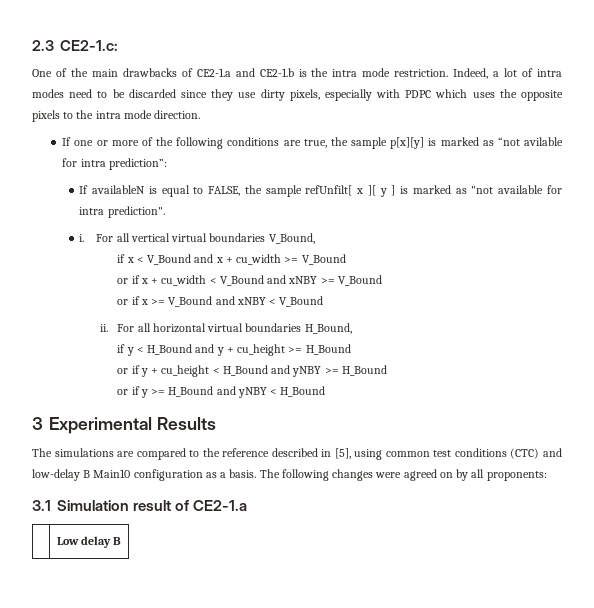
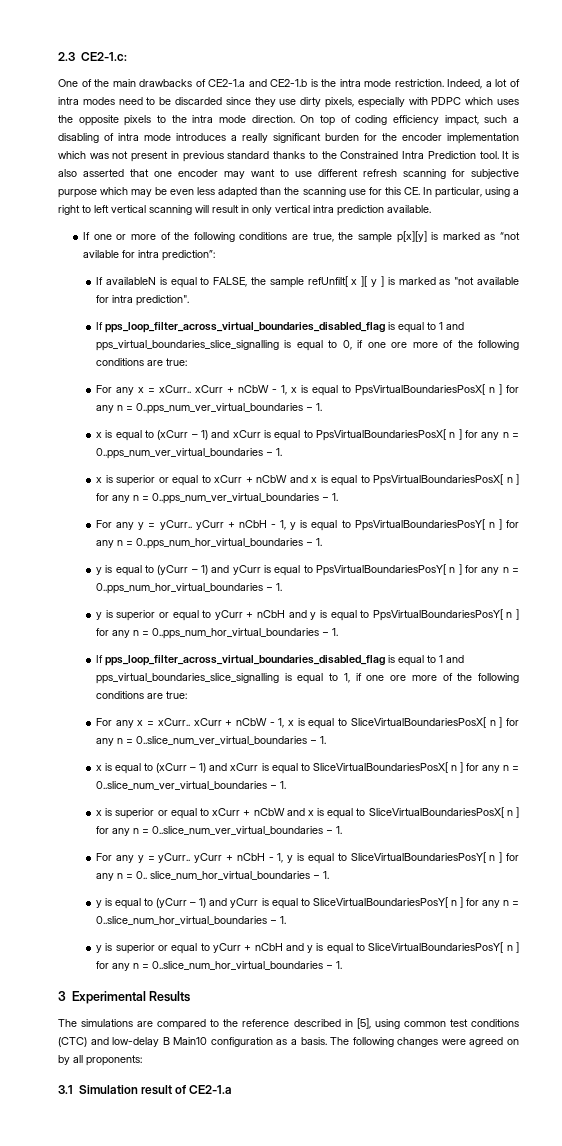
(201, 114) none -> [300,115,520,126] [58,133,519,144] [58,151,520,162] [58,169,519,179] [58,187,519,198] [58,205,431,216] On top of coding efficiency impact, such a disabling of intra mode introduces a really significant burden for the encoder implementation which was not present in previous standard thanks to the Constrained Intra Prediction tool. It is also asserted that one encoder may want to use different refresh scanning for subjective purpose which may be even less adapted than the scanning use for this CE. In particular, using a right to left vertical scanning will result in only vertical intra prediction available.
[79,233,315,244] [117,254,346,265] [117,275,382,286] [117,296,324,307] [100,323,352,334] [117,344,351,356] [117,365,387,377] [117,386,326,398] i. For all vertical virtual boundaries V_Bound, // if x < V_Bound and x + cu_width >= V_Bound // or if x + cu_width < V_Bound and xNBY >= V_Bound // or if x >= V_Bound and xNBY < V_Bound // ii. For all horizontal virtual boundaries H_Bound, // if y < H_Bound and y + cu_height >= H_Bound // or if y + cu_height < H_Bound and yNBY >= H_Bound // or if y >= H_Bound and yNBY < H_Bound -> [96,322,465,333] [96,340,520,351] [96,358,188,366] [96,384,520,396] [96,403,323,414] [96,429,519,441] [96,448,283,459] [96,474,520,486] [96,493,339,504] [96,519,519,531] [96,538,323,549] [96,564,519,576] [96,583,283,594] [96,609,520,621] [96,628,339,639] [96,655,465,666] [96,673,519,684] [96,691,188,699] [96,717,520,729] [96,736,327,746] [96,762,519,774] [96,781,287,790] [96,807,520,819] [96,826,343,836] [96,852,519,864] [96,871,330,881] [96,897,519,909] [96,916,287,925] [96,942,520,954] [96,961,343,971] If pps_loop_filter_across_virtual_boundaries_disabled_flag is equal to 1 and pps_virtual_boundaries_slice_signalling is equal to 0, if one ore more of the following conditions are true: // For any x = xCurr.. xCurr + nCbW - 1, x is equal to PpsVirtualBoundariesPosX[ n ] for any n = 0..pps_num_ver_virtual_boundaries − 1. // x is equal to (xCurr – 1) and xCurr is equal to PpsVirtualBoundariesPosX[ n ] for any n = 0..pps_num_ver_virtual_boundaries − 1. // x is superior or equal to xCurr + nCbW and x is equal to PpsVirtualBoundariesPosX[ n ] for any n = 0..pps_num_ver_virtual_boundaries − 1. // For any y = yCurr.. yCurr + nCbH - 1, y is equal to PpsVirtualBoundariesPosY[ n ] for any n = 0..pps_num_hor_virtual_boundaries − 1. // y is equal to (yCurr – 1) and yCurr is equal to PpsVirtualBoundariesPosY[ n ] for any n = 0..pps_num_hor_virtual_boundaries − 1. // y is superior or equal to yCurr + nCbH and y is equal to PpsVirtualBoundariesPosY[ n ] for any n = 0..pps_num_hor_virtual_boundaries − 1. // If pps_loop_filter_across_virtual_boundaries_disabled_flag is equal to 1 and pps_virtual_boundaries_slice_signalling is equal to 1, if one ore more of the following conditions are true: // For any x = xCurr.. xCurr + nCbW - 1, x is equal to SliceVirtualBoundariesPosX[ n ] for any n = 0..slice_num_ver_virtual_boundaries − 1. // x is equal to (xCurr – 1) and xCurr is equal to SliceVirtualBoundariesPosX[ n ] for any n = 0..slice_num_ver_virtual_boundaries − 1. // x is superior or equal to xCurr + nCbW and x is equal to SliceVirtualBoundariesPosX[ n ] for any n = 0..slice_num_ver_virtual_boundaries − 1. // For any y = yCurr.. yCurr + nCbH - 1, y is equal to SliceVirtualBoundariesPosY[ n ] for any n = 0.. slice_num_hor_virtual_boundaries − 1. // y is equal to (yCurr – 1) and yCurr is equal to SliceVirtualBoundariesPosY[ n ] for any n = 0..slice_num_hor_virtual_boundaries − 1. // y is superior or equal to yCurr + nCbH and y is equal to SliceVirtualBoundariesPosY[ n ] for any n = 0..slice_num_hor_virtual_boundaries − 1.
[56,536,122,548] // | Low delay B -> (233, 1089) none

